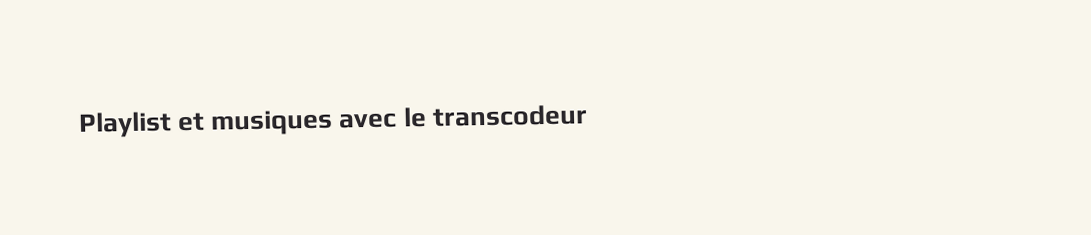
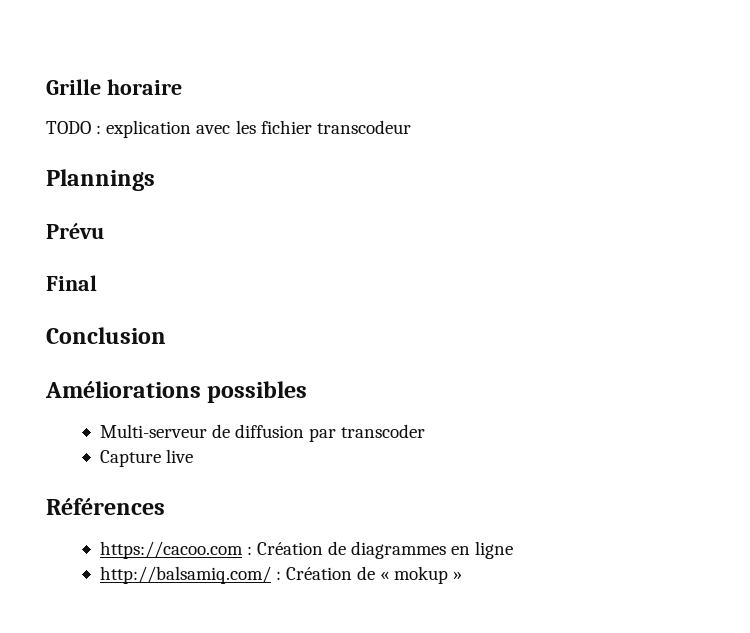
[78,104,588,138] Playlist et musiques avec le transcodeur -> [46,79,182,95] [46,120,411,138] [46,169,155,191] [46,223,104,239] [46,275,97,291] [46,327,166,344] [45,381,308,403] [99,424,426,442] [99,449,193,467] [46,498,165,515] [99,541,514,559] [99,566,463,584] Grille horaire // TODO : explication avec les fichier transcodeur // Plannings // Prévu // Final // Conclusion // Améliorations possibles // Multi-serveur de diffusion par transcoder // Capture live // Références // https://cacoo.com : Création de diagrammes en ligne // http://balsamiq.com/ : Création de « mokup »

